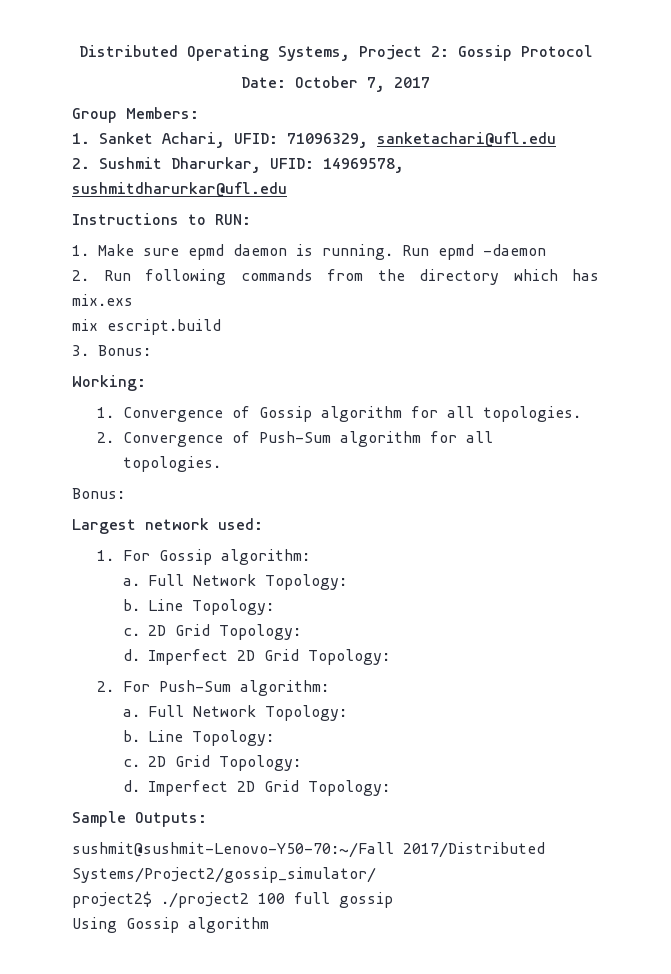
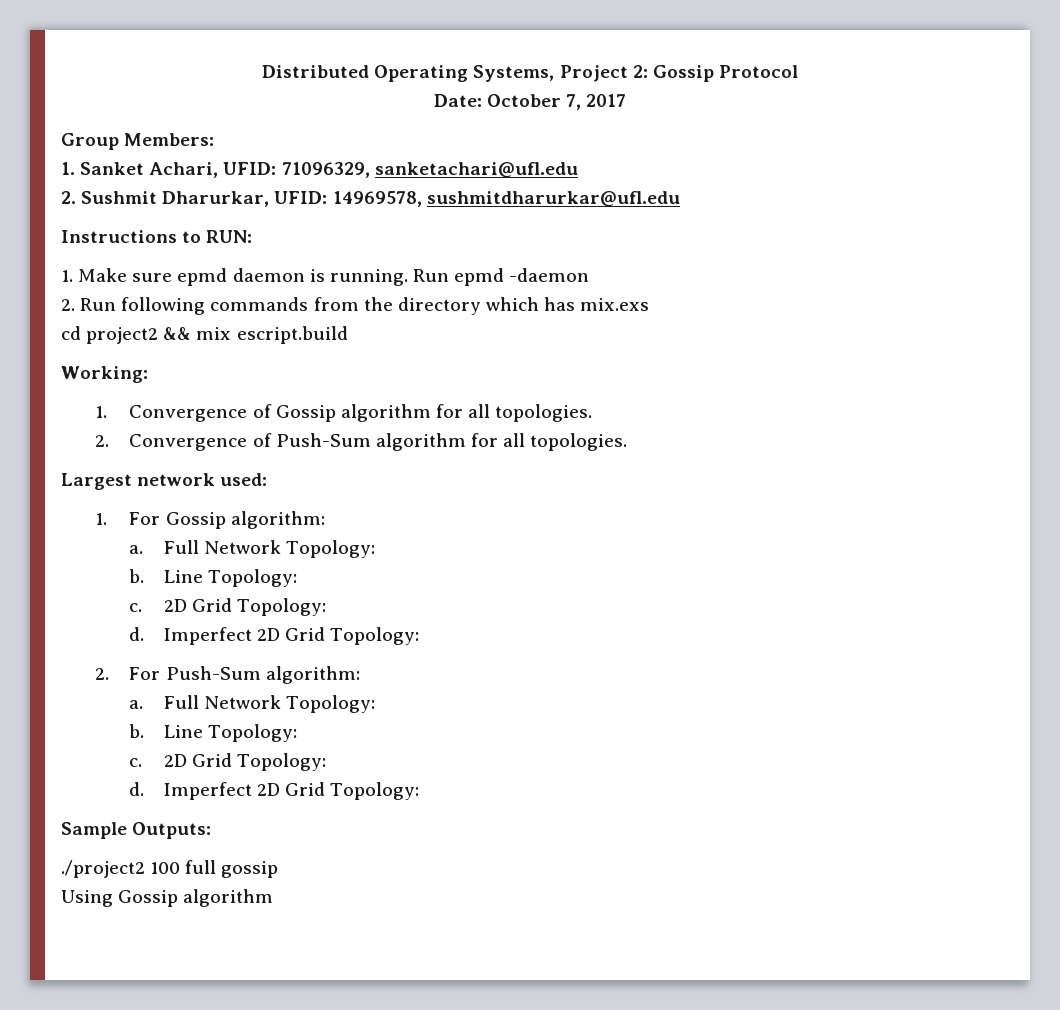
(133, 300) none -> [61,326,192,344] cd project2 &&
[72,345,151,356] // 3. Bonus: -> (348, 335) none
[72,488,125,499] // Bonus: -> (628, 442) none
[72,842,545,858] [72,867,376,883] [72,891,152,908] sushmit@sushmit-Lenovo-Y50-70:~/Fall 2017/Distributed Systems/Project2/gossip_simulator/ // project2$ -> (212, 830) none

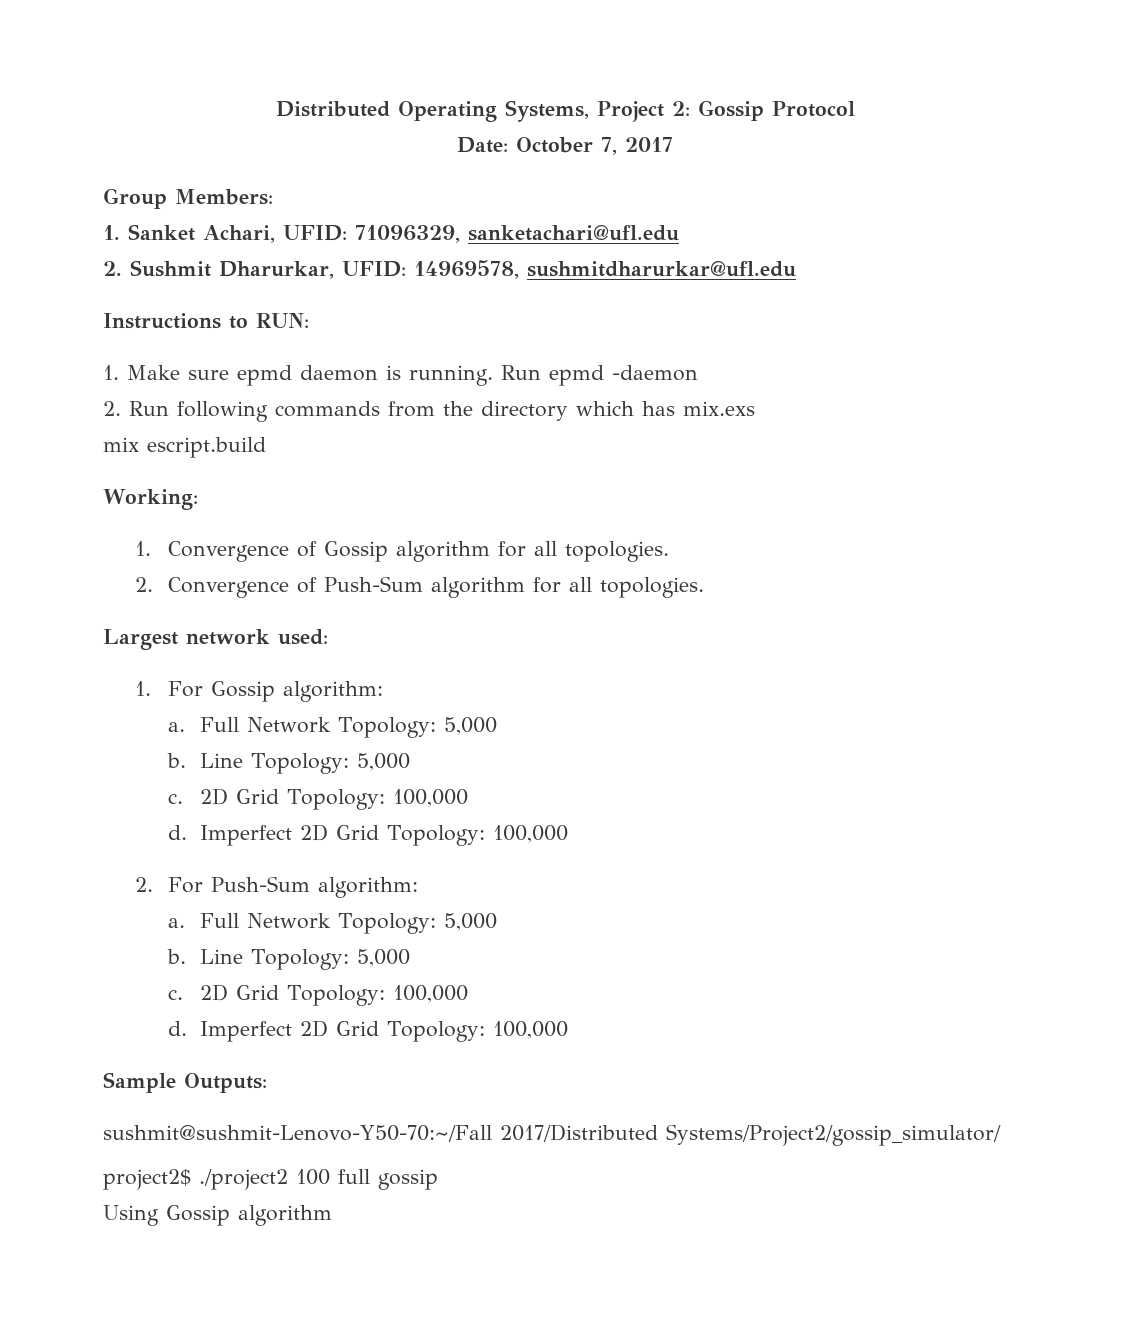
[61,326,192,344] cd project2 && -> (755, 408) none
[129,569,297,587] [129,598,326,616] [129,627,419,645] // b. Line Topology: // c. 2D Grid Topology: // d. Imperfect 2D Grid Topology: -> [444,717,498,735] [166,753,411,774] [167,788,469,810] [167,824,569,846] 5,000 // b. Line Topology: 5,000 // c. 2D Grid Topology: 100,000 // d. Imperfect 2D Grid Topology: 100,000
[129,724,297,742] [129,753,326,771] [129,782,419,800] // b. Line Topology: // c. 2D Grid Topology: // d. Imperfect 2D Grid Topology: -> [444,913,498,931] [166,949,411,970] [167,984,469,1006] [167,1020,569,1042] 5,000 // b. Line Topology: 5,000 // c. 2D Grid Topology: 100,000 // d. Imperfect 2D Grid Topology: 100,000
(212, 830) none -> [103,1124,1001,1146] [103,1169,191,1190] sushmit@sushmit-Lenovo-Y50-70:~/Fall 2017/Distributed Systems/Project2/gossip_simulator/ // project2$

